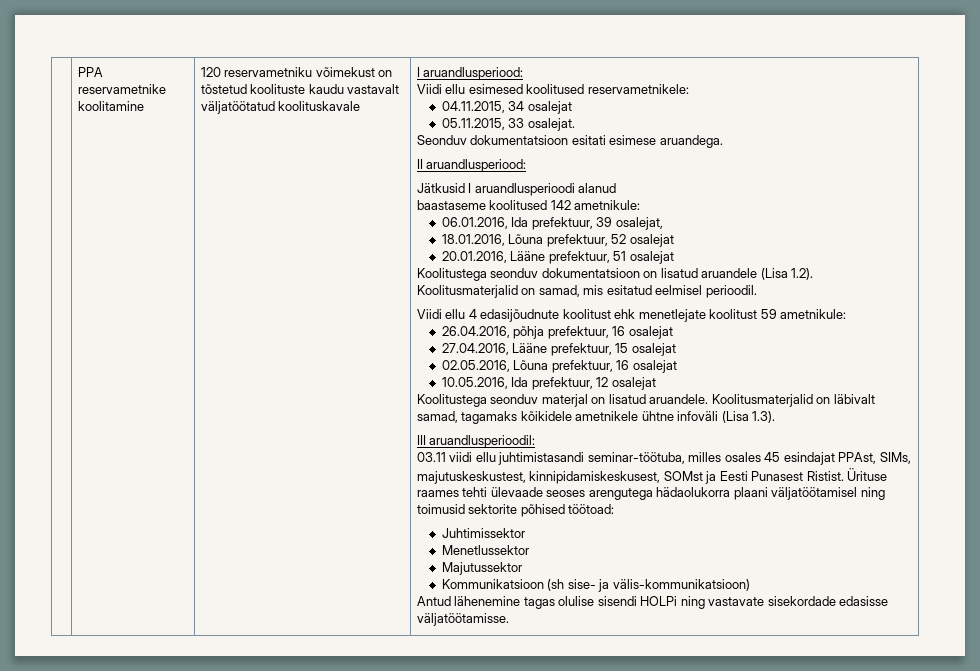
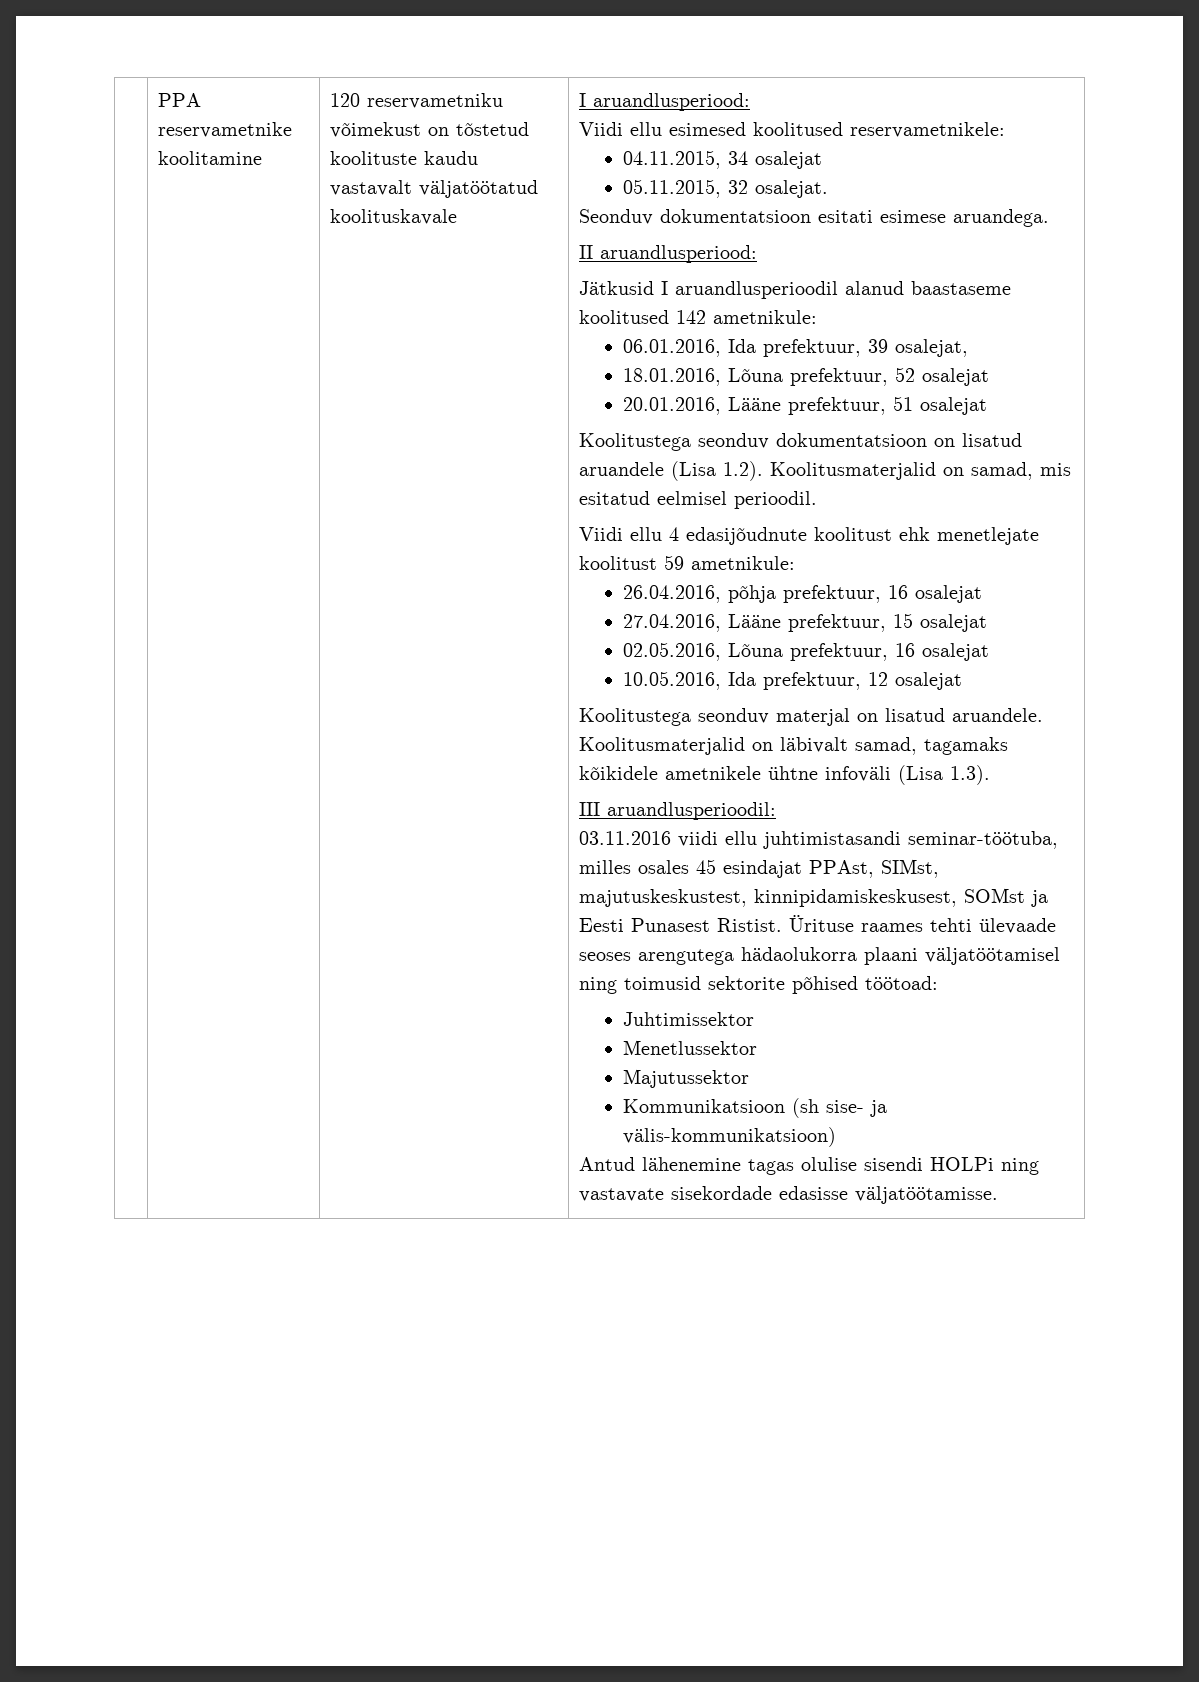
[508,118,525,128] 33 -> [727,180,748,194] 32
[474,183,575,196] aruandlusperioodi -> [675,281,839,299] aruandlusperioodil
(617, 188) // -> (905, 288) none
[416,452,446,462] 03.11 -> [579,831,672,845] 03.11.2016
[879,452,911,464] SIMs, -> [881,859,940,878] SIMst,

